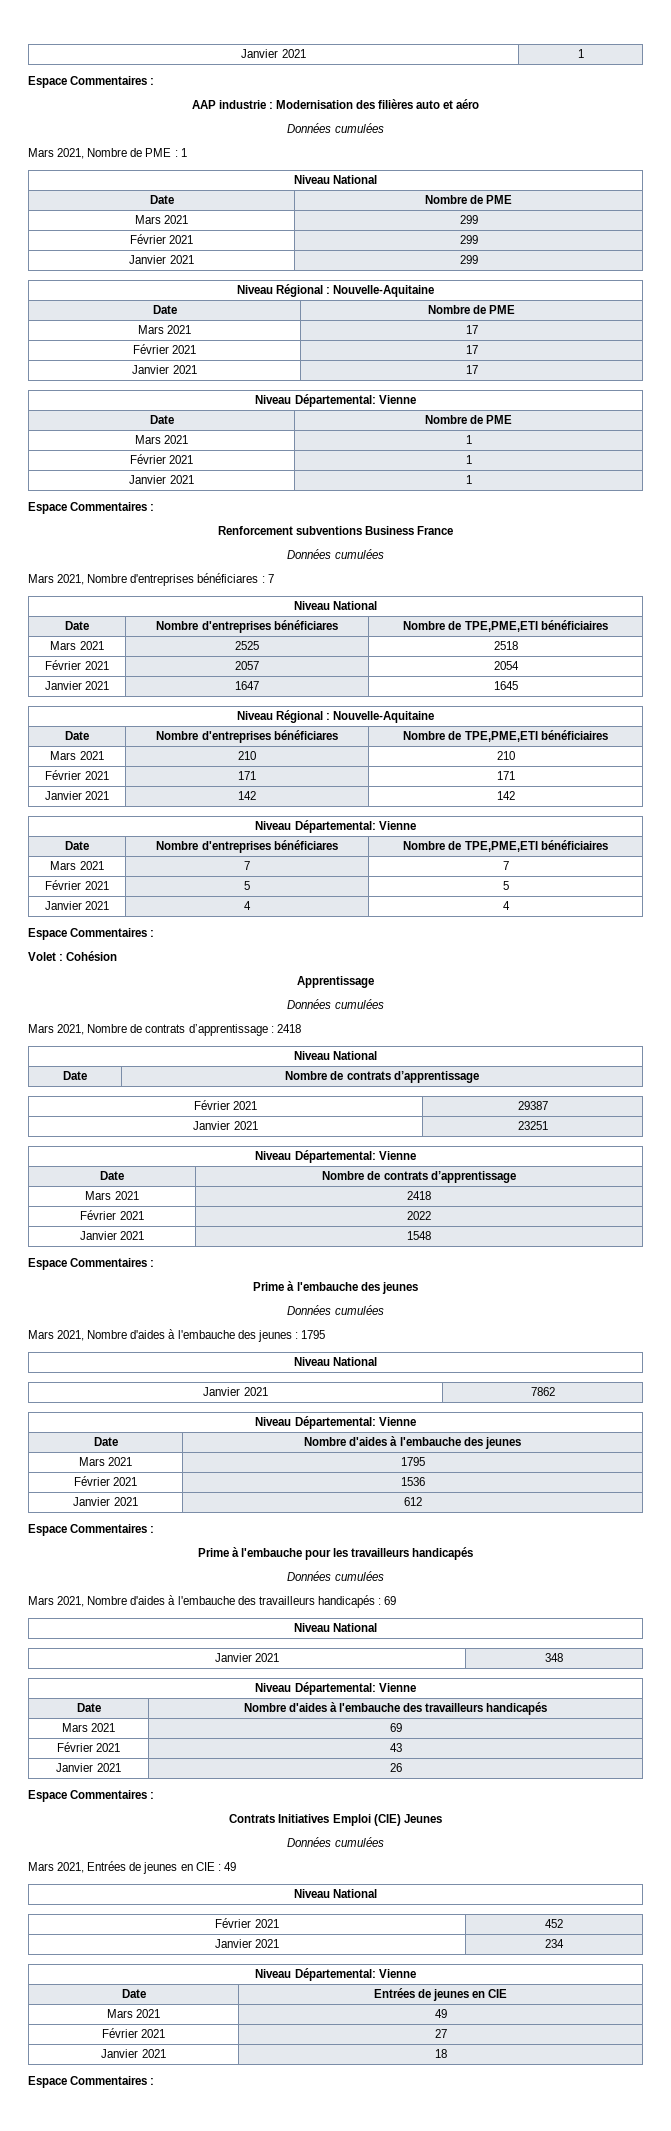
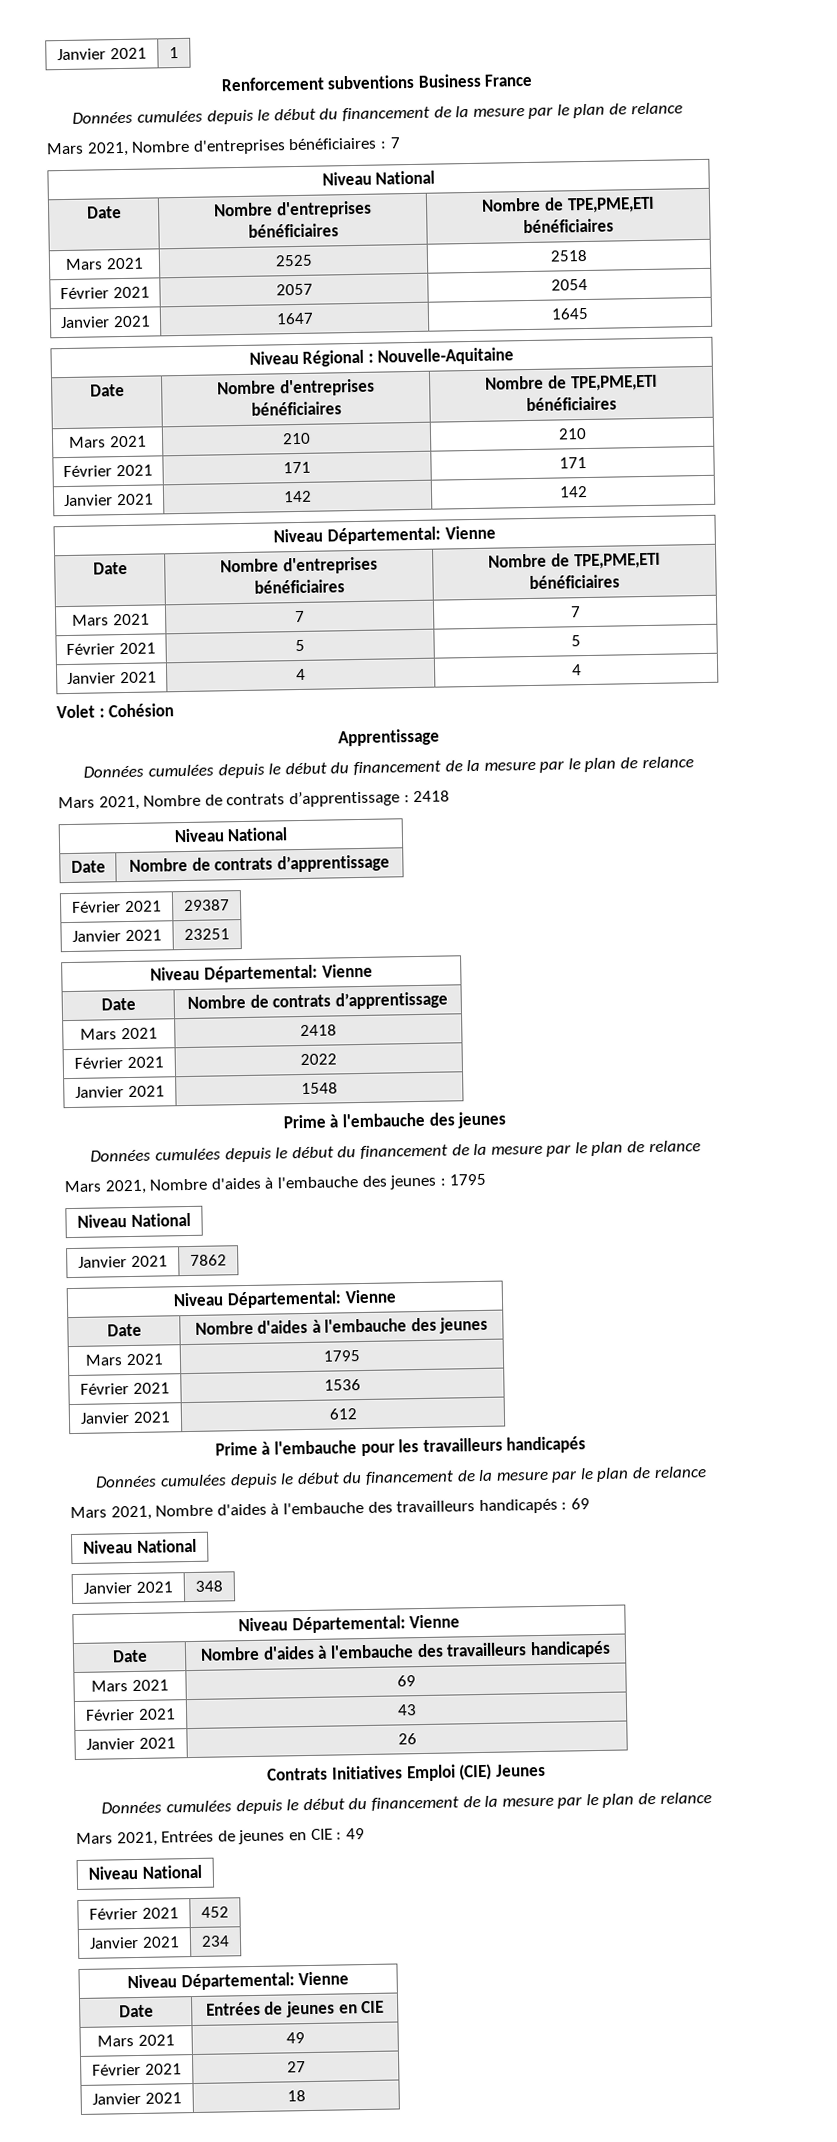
[241,49,306,58] [577,49,584,58] [28,76,155,88] [191,99,480,109] [287,123,384,133] [28,148,187,159] [293,175,378,184] [149,195,174,204] [424,195,513,204] [134,215,189,224] [459,215,478,224] [129,234,194,244] [459,235,478,244] [129,255,194,264] [459,255,478,264] [236,284,435,297] [152,305,177,314] [427,305,516,314] [137,325,192,334] [465,325,478,334] [132,344,197,354] [465,345,478,354] [132,365,197,374] [465,365,478,374] [255,394,416,407] [149,415,174,424] [424,415,513,424] [134,435,189,444] [465,435,472,444] [129,454,194,464] [465,455,472,464] [129,475,194,484] [465,475,472,484] [28,502,155,514] Janvier 2021 | 1 // Espace Commentaires : // AAP industrie : Modernisation des filières auto et aéro // Données cumulées // Mars 2021, Nombre de PME : 1 // Niveau National // Date | Nombre de PME // Mars 2021 | 299 // Février 2021 | 299 // Janvier 2021 | 299 // Niveau Régional : Nouvelle-Aquitaine // Date | Nombre de PME // Mars 2021 | 17 // Février 2021 | 17 // Janvier 2021 | 17 // Niveau Départemental: Vienne // Date | Nombre de PME // Mars 2021 | 1 // Février 2021 | 1 // Janvier 2021 | 1 // Espace Commentaires : -> [57,47,147,61] [169,46,179,59] Janvier 2021 | 1
(384, 554) none -> [206,102,683,125] depuis le début du financement de la mesure par le plan de relance
[197,573,259,583] bénéficiares -> [288,137,378,151] bénéficiaires
[273,620,338,630] bénéficiares -> [247,223,339,238] bénéficiaires
[273,730,338,740] bénéficiares -> [250,401,342,416] bénéficiaires
[273,840,338,850] bénéficiares -> [253,579,345,594] bénéficiaires
[28,928,155,940] // Espace Commentaires : -> (582, 670) none
(384, 1004) none -> [217,756,694,779] depuis le début du financement de la mesure par le plan de relance
[28,1258,155,1270] // Espace Commentaires : -> (338, 1088) none
(384, 1310) none -> [224,1140,701,1163] depuis le début du financement de la mesure par le plan de relance
[28,1524,155,1536] // Espace Commentaires : -> (358, 1414) none
(384, 1576) none -> [229,1466,707,1489] depuis le début du financement de la mesure par le plan de relance
[28,1790,155,1802] // Espace Commentaires : -> (417, 1739) none
(384, 1842) none -> [235,1792,712,1815] depuis le début du financement de la mesure par le plan de relance
[28,2076,155,2088] // Espace Commentaires : -> (306, 2096) none

